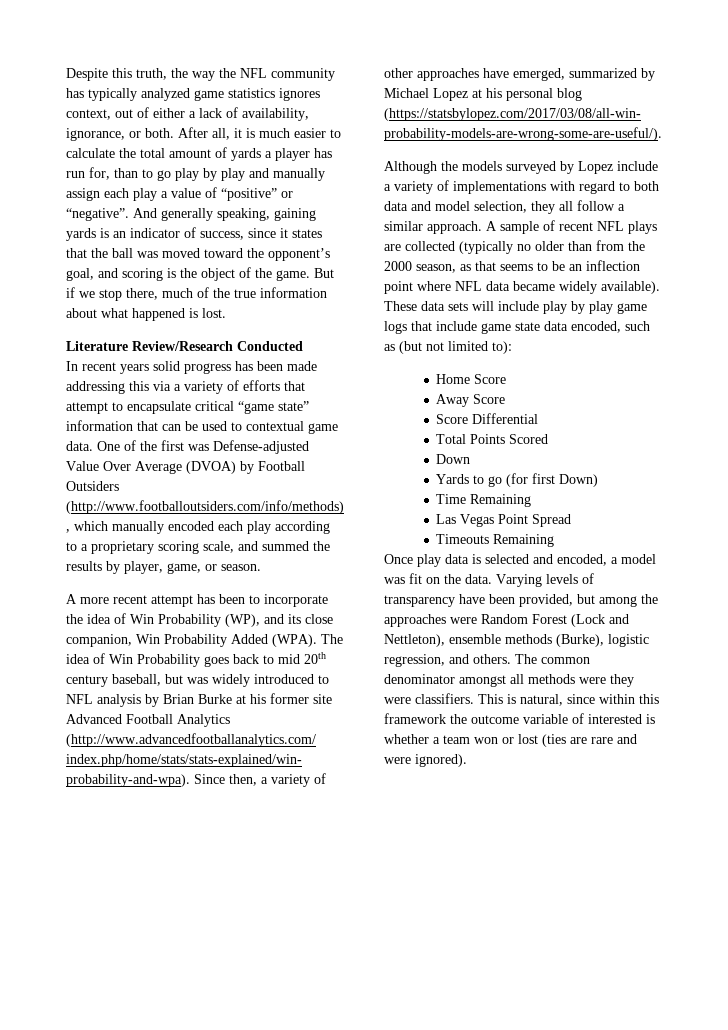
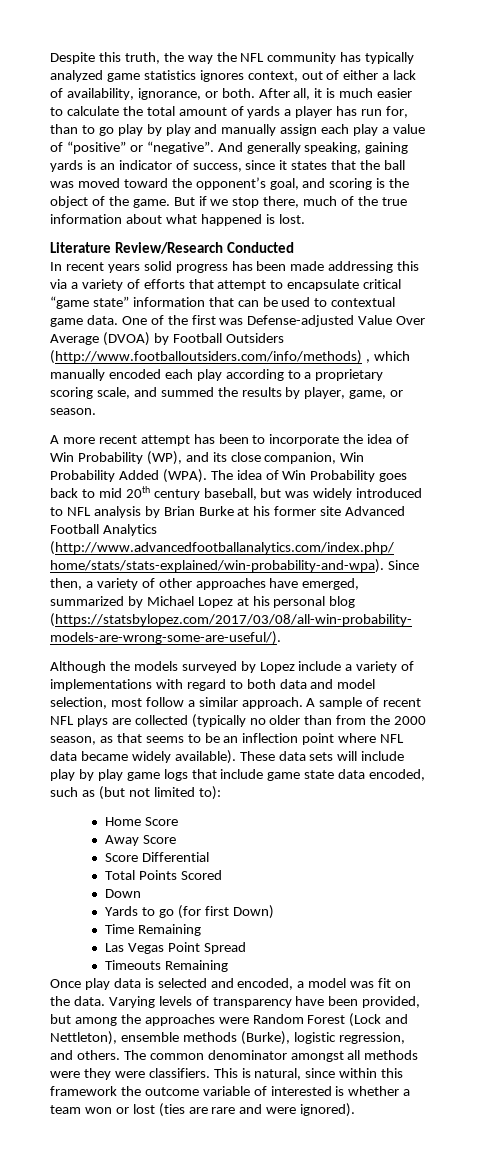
[531,201,573,214] they all -> [110,698,142,707] most

